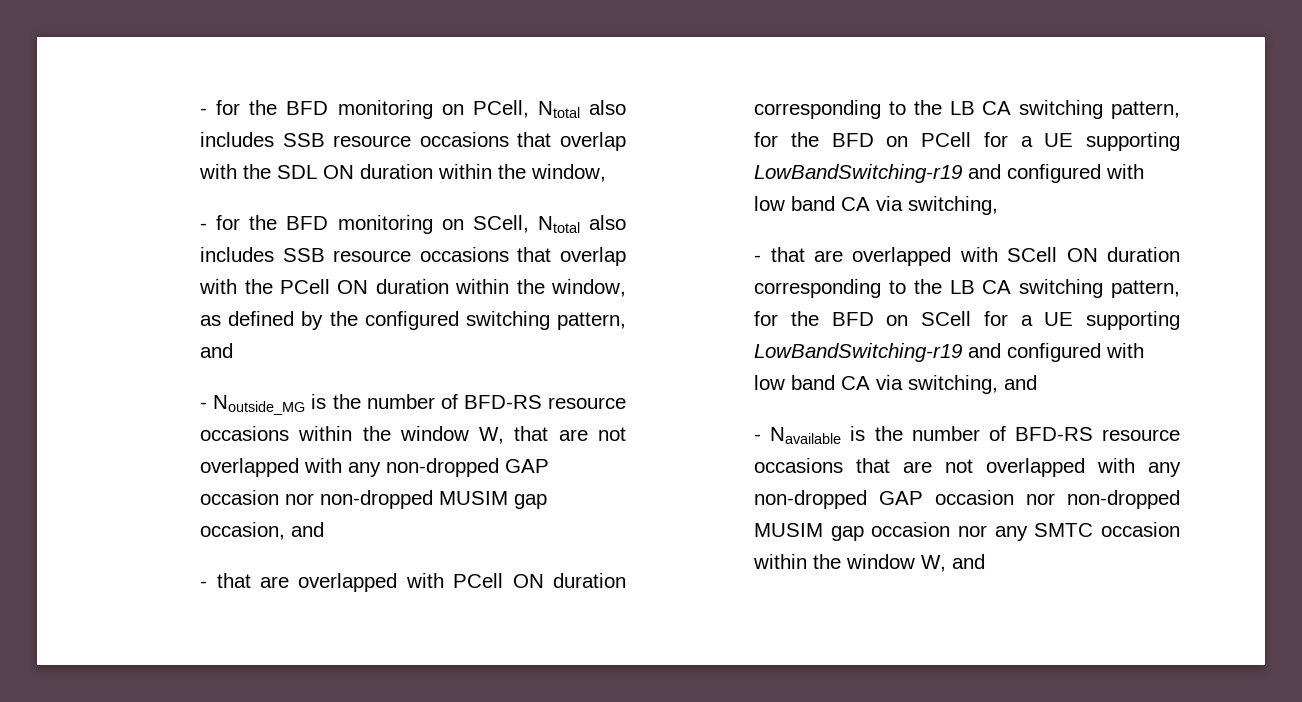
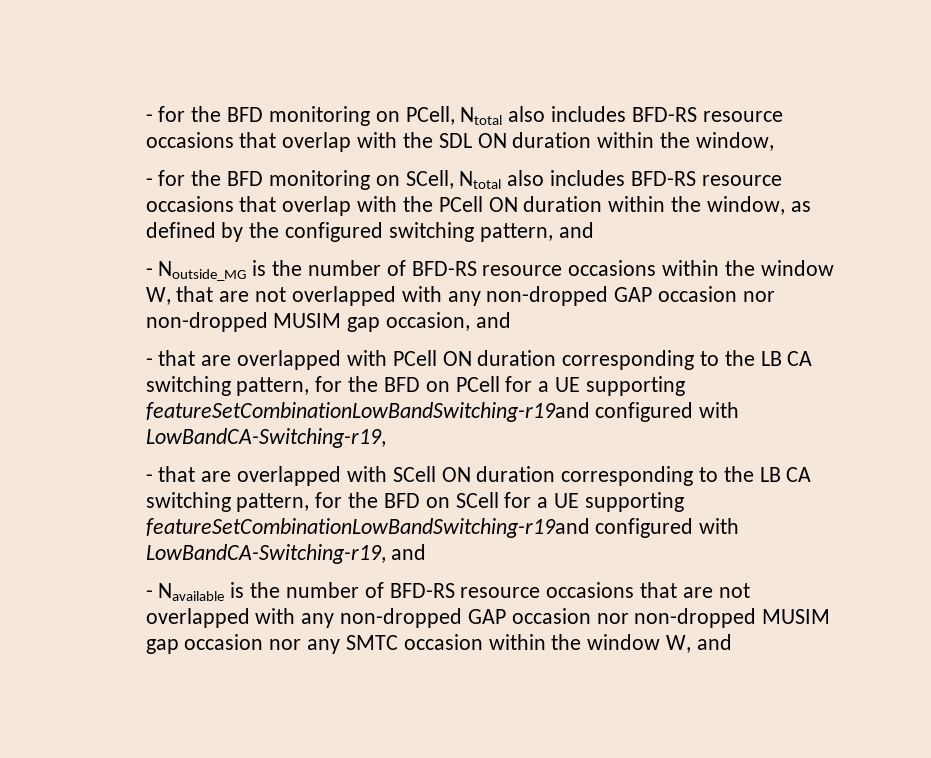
[282,133,325,147] SSB -> [631,107,697,122] BFD-RS
[282,248,325,262] SSB -> [630,171,696,186] BFD-RS
[754,164,1145,183] [754,196,999,215] LowBandSwitching-r19 and configured with low band CA via switching, -> [145,402,740,422] [145,428,386,448] featureSetCombinationLowBandSwitching-r19and configured with LowBandCA-Switching-r19,
[754,343,1145,362] [754,375,999,394] LowBandSwitching-r19 and configured with low band CA via switching, -> [145,518,740,538] [145,544,386,564] featureSetCombinationLowBandSwitching-r19and configured with LowBandCA-Switching-r19,

